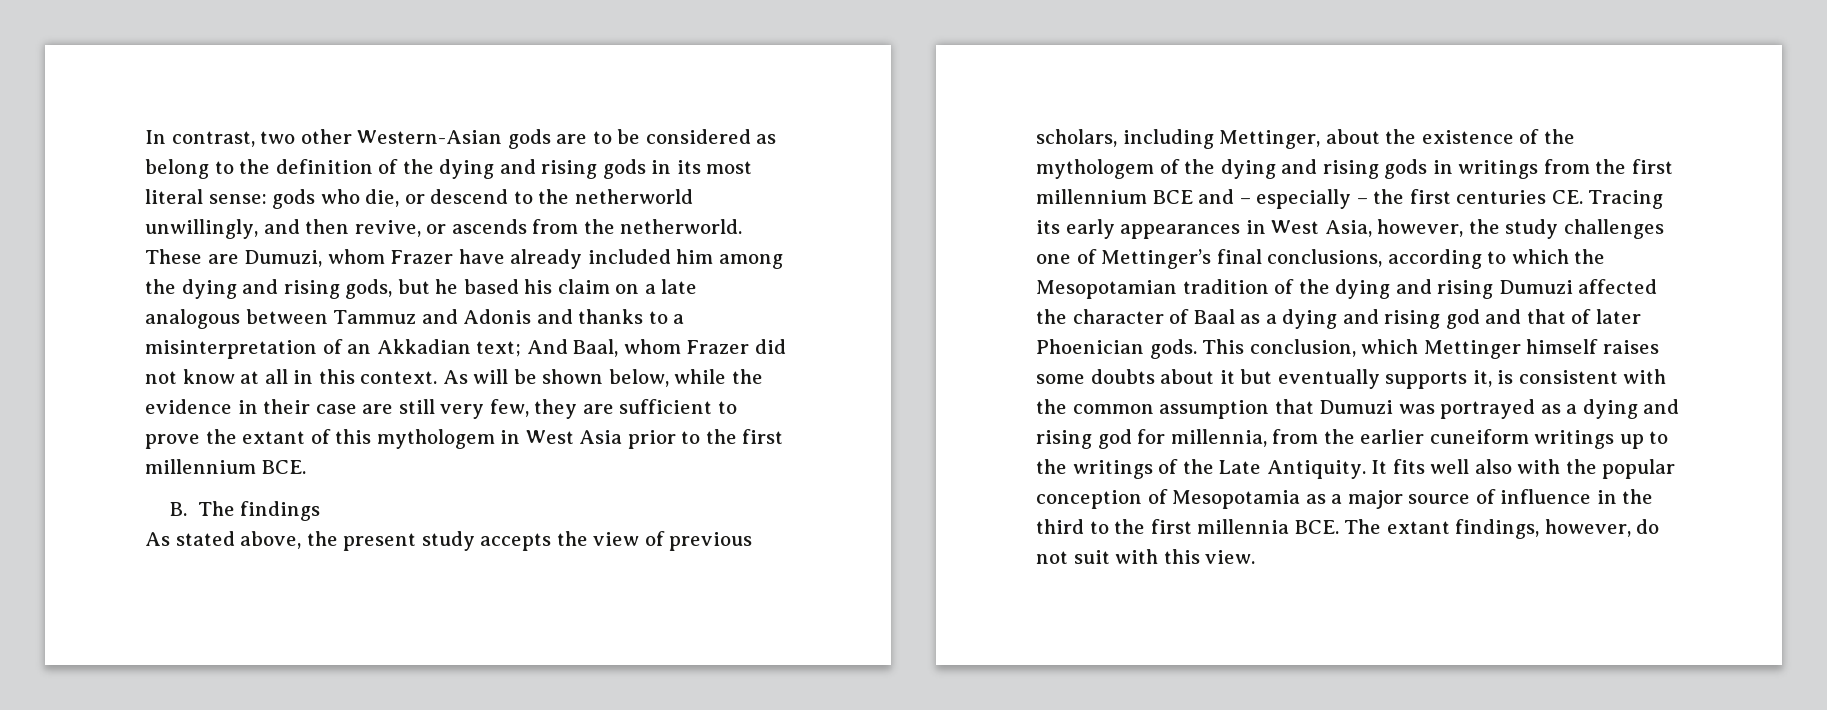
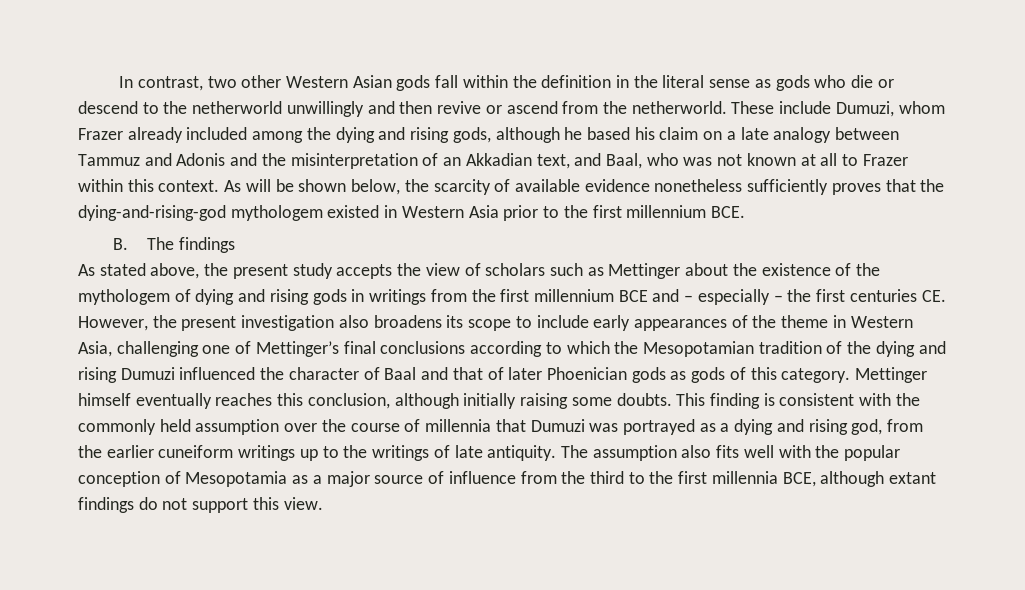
[357,129,777,149] [145,159,753,179] [145,189,267,204] Western-Asian gods are to be considered as belong to the definition of the dying and rising gods in its most literal sense: -> [285,75,771,91] Western Asian gods fall within the definition in the literal sense as
[365,189,400,207] die, -> [851,75,874,88] die
[145,219,258,239] unwillingly, -> [286,101,364,117] unwillingly
[354,219,527,237] revive, or ascends -> [437,101,558,114] revive or ascend
[207,254,239,264] are -> [779,101,832,114] include
[458,249,505,264] have -> (123, 134) none
[676,249,714,264] him -> (248, 133) none
[397,279,430,294] but -> [495,127,560,143] although
[145,309,240,329] analogous -> [773,127,832,143] analogy
[578,309,685,324] thanks to a -> [261,153,286,166] the
[476,339,786,357] [145,369,314,384] text; And Baal, whom Frazer did not know at all in -> [536,153,908,169] [78,179,123,192] text, and Baal, who was not known at all to Frazer within
[674,369,763,384] [145,399,737,419] [145,429,574,449] while the evidence in their case are still very few, they are sufficient to prove the extant of this mythologem in West -> [404,179,945,195] [78,205,464,221] the scarcity of available evidence nonetheless sufficiently proves that the dying-and-rising-god mythologem existed in Western
[669,532,753,551] [1036,129,1321,149] previous scholars, including Mettinger, -> [485,263,681,279] scholars such as Mettinger
[1184,159,1216,174] the -> (191, 295) none
[1588,190,1664,209] [1036,219,1664,239] Tracing its early appearances in West Asia, however, the study challenges -> [78,315,913,331] [78,341,199,357] However, the present investigation also broadens its scope to include early appearances of the theme in Western Asia, challenging
[1267,249,1383,267] conclusions, -> [380,341,466,354] conclusions
[1578,279,1658,294] affected -> [179,367,256,380] influenced
[1240,309,1480,329] as a dying and rising god -> (417, 373) none
[1149,339,1659,359] [1036,369,1667,389] [1036,399,1270,419] gods. This conclusion, which Mettinger himself raises some doubts about it but eventually supports it, is consistent with the common assumption -> [631,367,928,383] [78,393,920,409] [78,419,492,435] gods as gods of this category. Mettinger himself eventually reaches this conclusion, although initially raising some doubts. This finding is consistent with the commonly held assumption over the course of millennia
[1097,429,1267,449] god for millennia, -> [851,419,883,435] god,
[1182,459,1388,479] the Late Antiquity. It -> [454,445,712,461] late antiquity. The assumption also
[1474,459,1512,474] also -> (774, 451) none
[1596,490,1617,504] in -> [520,471,557,484] from
[1294,519,1660,539] [1036,549,1159,564] BCE. The extant findings, however, do not suit with -> [782,471,937,487] [78,497,249,513] BCE, although extant findings do not support

